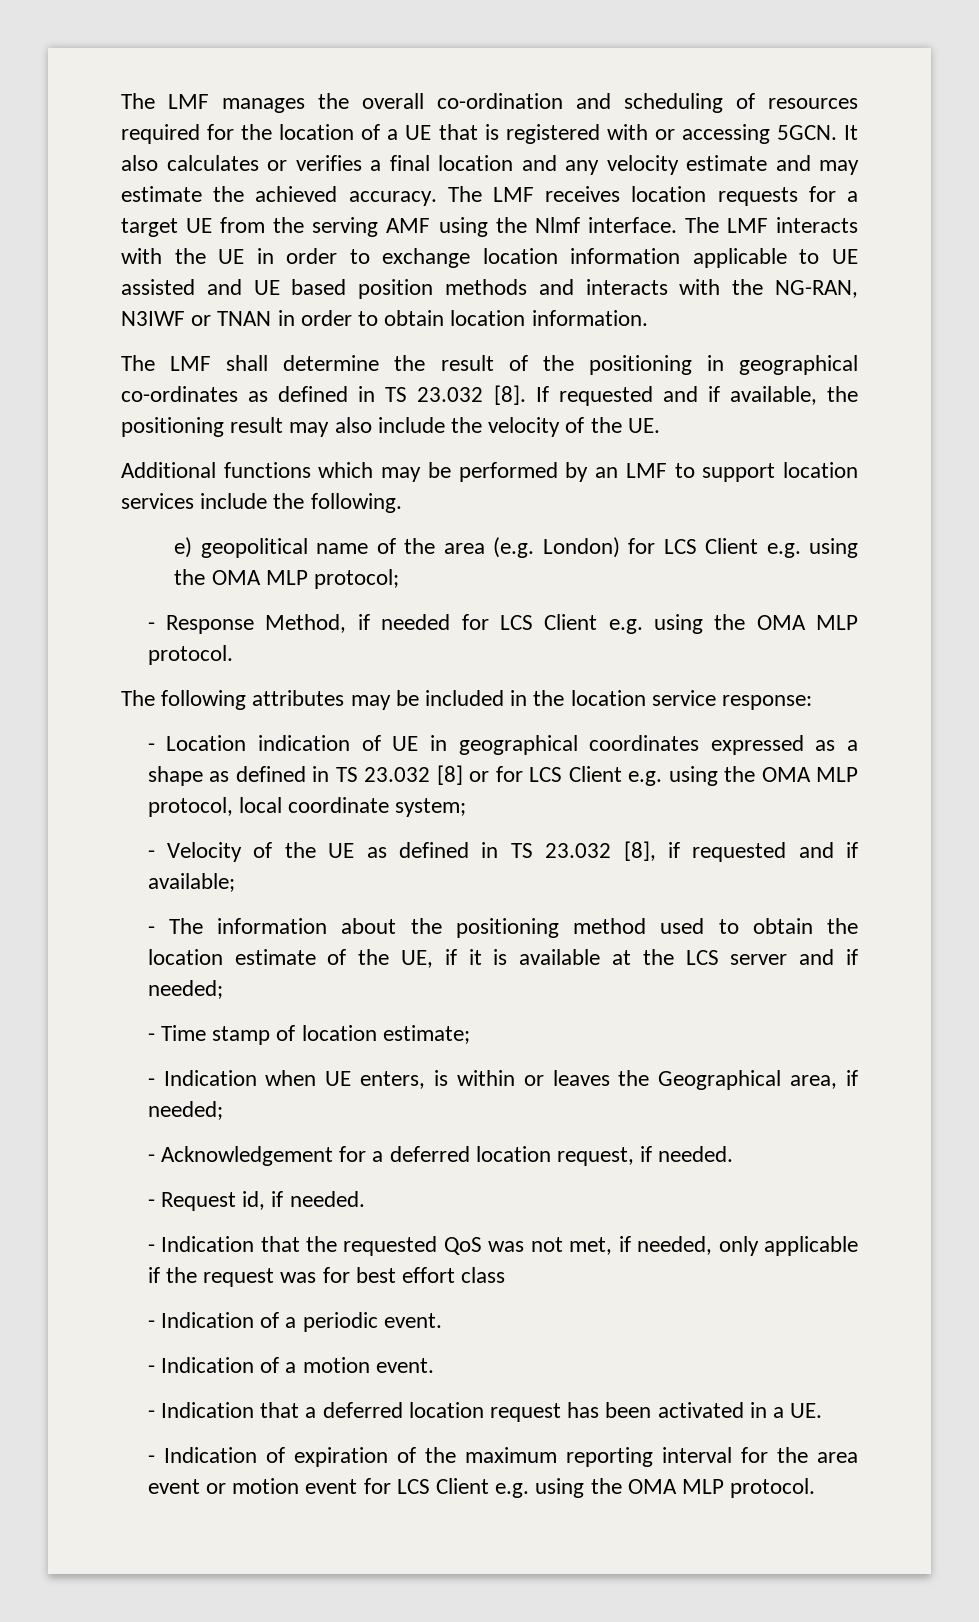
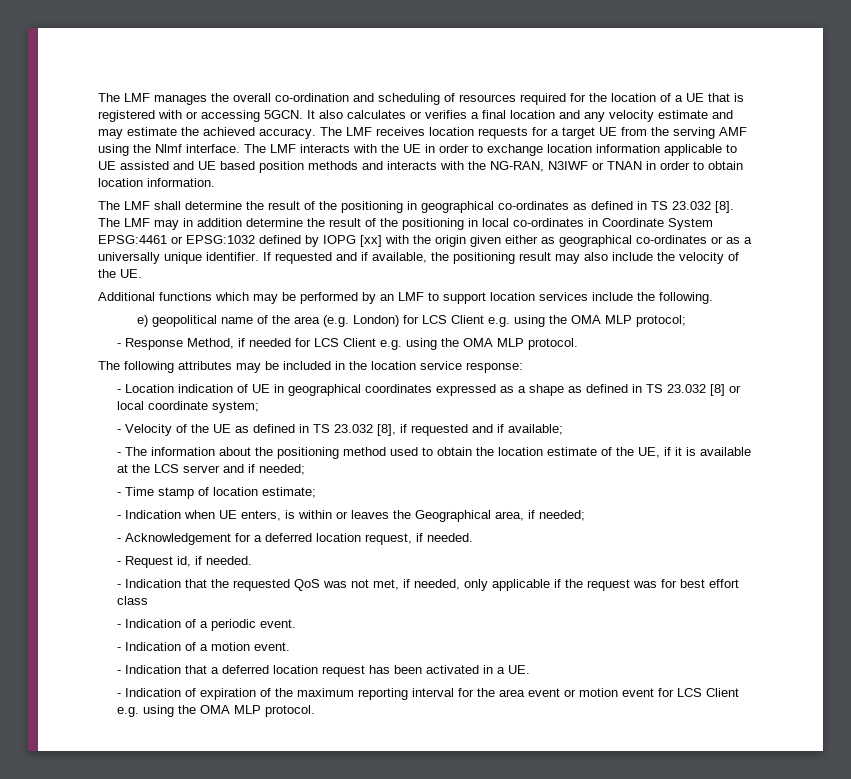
(526, 395) none -> [98,218,713,230] [98,235,752,247] [98,252,259,264] The LMF may in addition determine the result of the positioning in local co-ordinates in Coordinate System EPSG:4461 or EPSG:1032 defined by IOPG [xx] with the origin given either as geographical co-ordinates or as a universally unique identifier.
[495,766,858,786] [147,797,233,817] for LCS Client e.g. using the OMA MLP protocol, -> (742, 389) none

